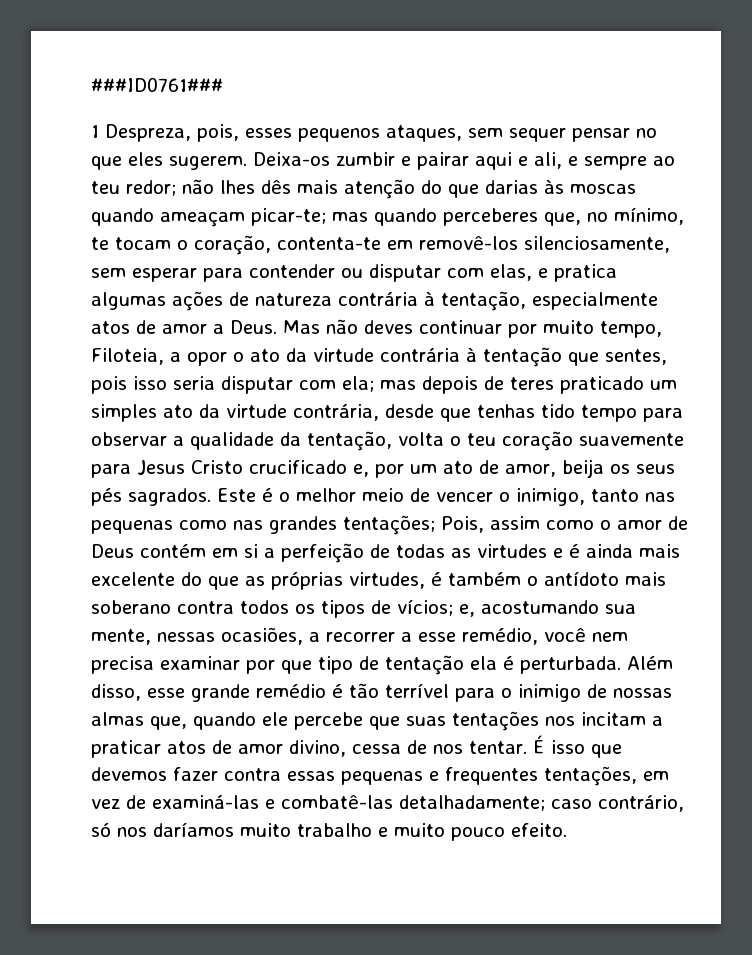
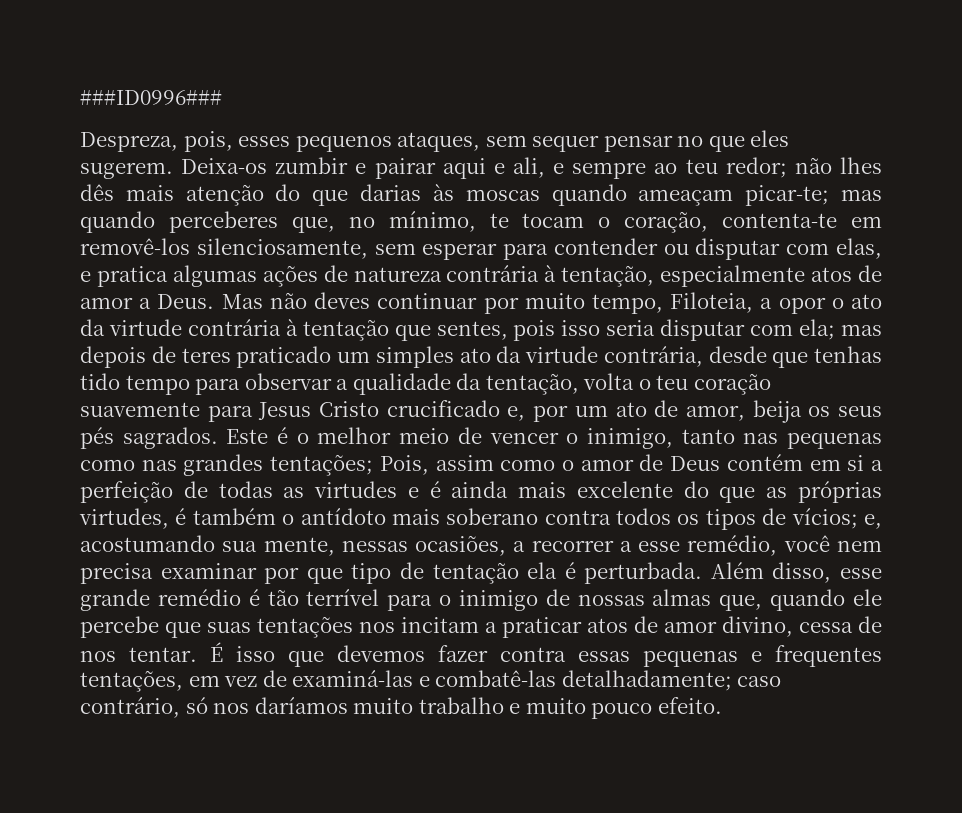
[91,77,223,92] [91,125,99,138] ###ID0761### // 1 -> [80,90,222,105] ###ID0996### //

